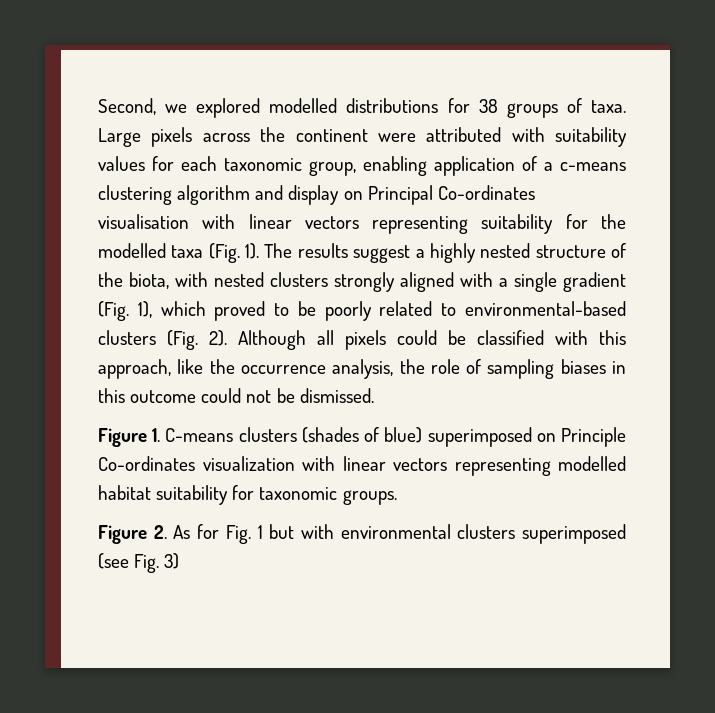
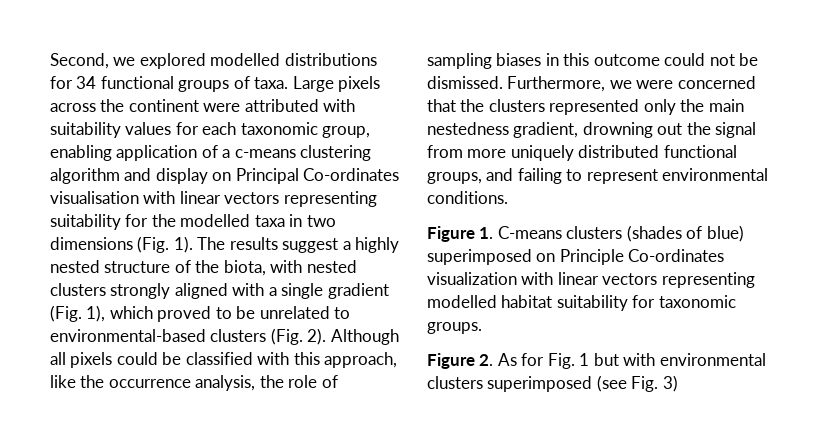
[478,99,498,113] 38 -> [76,76,174,89] 34 functional
(204, 251) none -> [289,214,336,227] [50,237,133,250] in two dimensions
[324,301,433,321] poorly related -> [259,306,330,319] unrelated
(374, 395) none -> [507,76,756,92] [427,99,744,115] [427,122,757,138] [427,145,737,161] [427,168,769,184] [427,191,508,204] Furthermore, we were concerned that the clusters represented only the main nestedness gradient, drowning out the signal from more uniquely distributed functional groups, and failing to represent environmental conditions.

